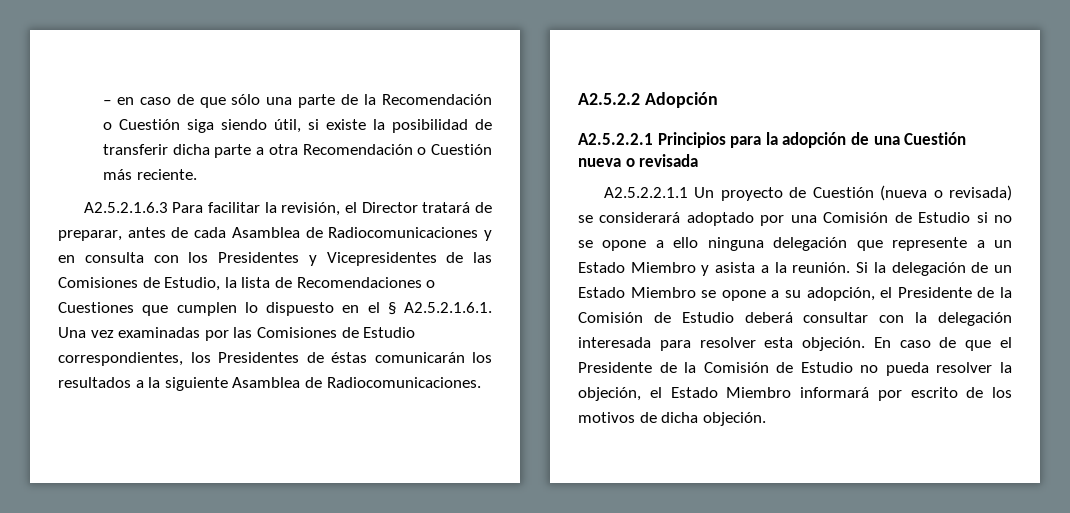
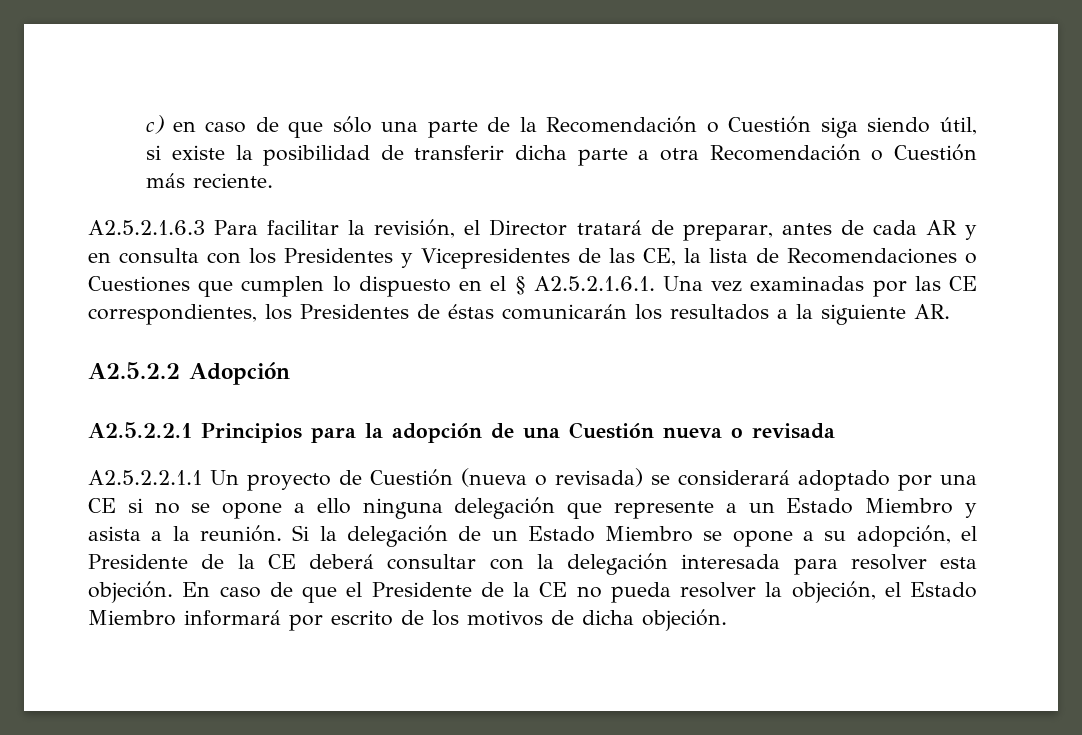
[102,100,111,105] – -> [146,115,165,134] c)
[231,227,479,238] Asamblea de Radiocomunicaciones -> [925,220,957,235] AR
[58,277,221,291] Comisiones de Estudio, -> [642,248,676,266] CE,
[256,327,416,338] Comisiones de Estudio -> [948,276,977,291] CE
[232,377,481,388] Asamblea de Radiocomunicaciones. -> [914,304,950,319] AR.
[823,212,971,223] Comisión de Estudio -> [88,498,116,513] CE
[578,312,734,323] Comisión de Estudio -> [267,554,296,569] CE
[703,362,853,373] Comisión de Estudio -> [539,582,568,597] CE

